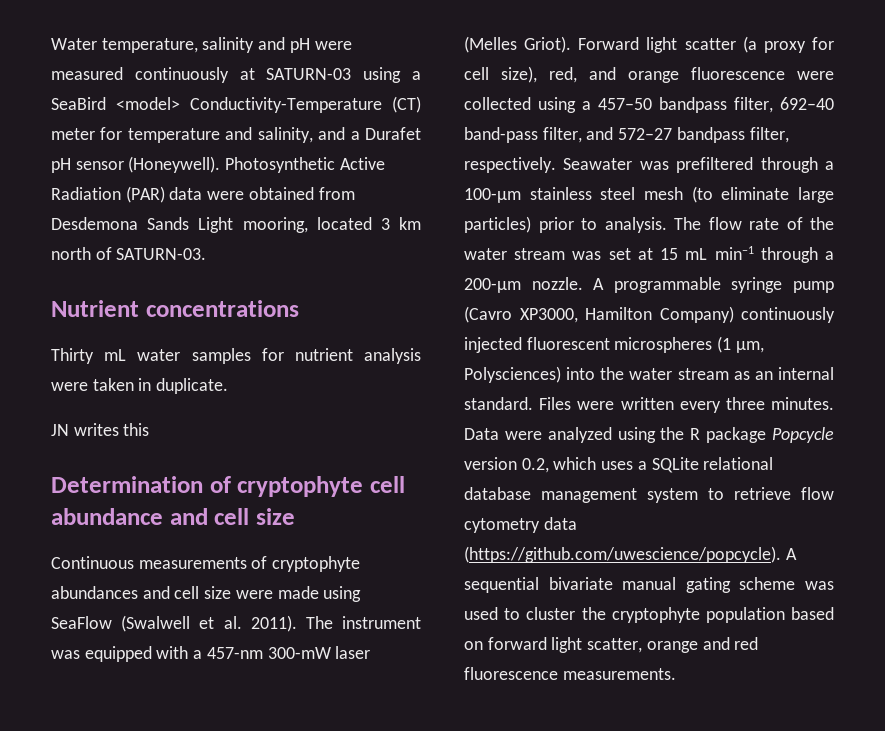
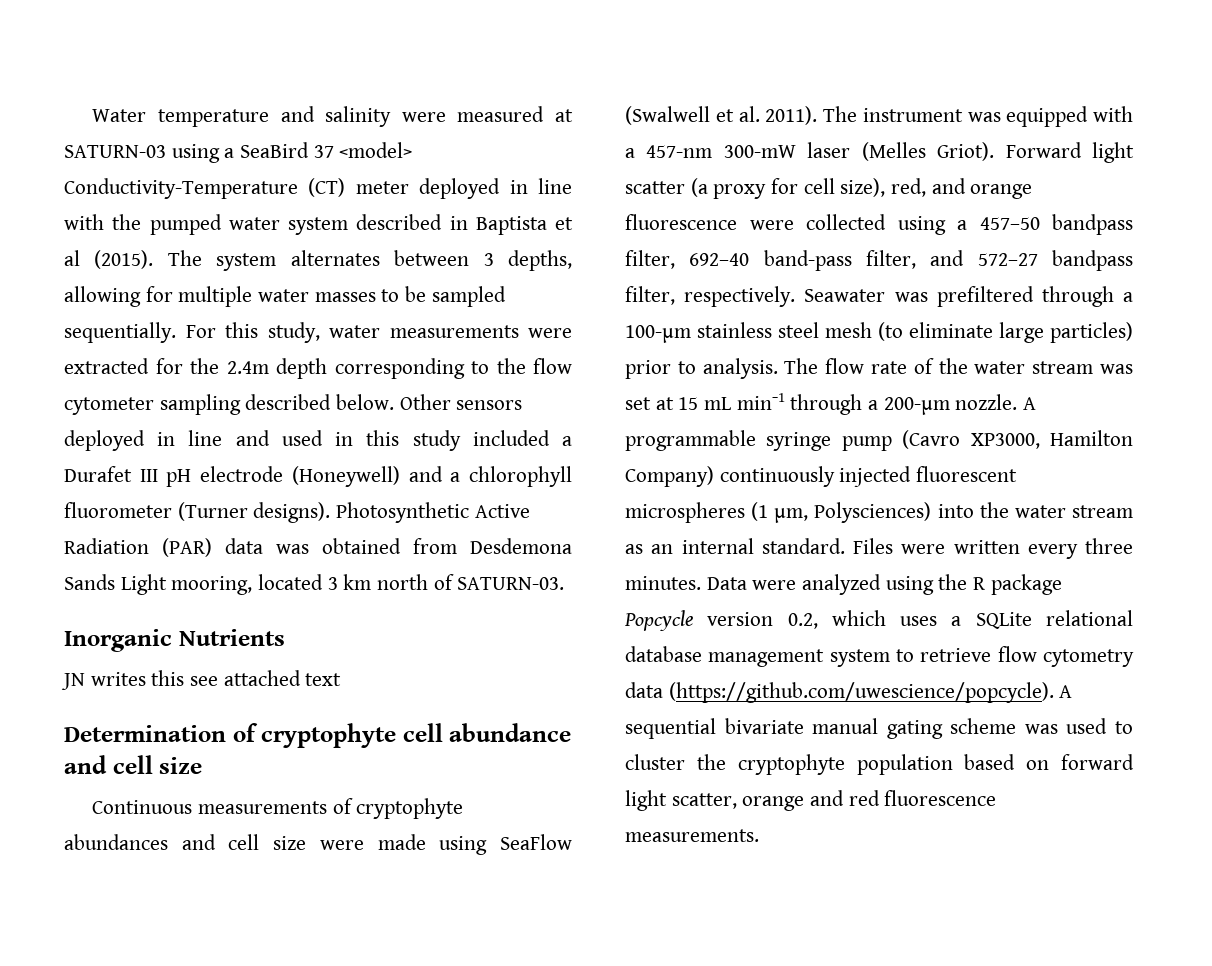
[101,37,310,53] temperature, salinity and pH -> [157,106,392,127] temperature and salinity
[134,67,229,83] continuously -> (545, 114) none
(106, 103) none -> [313,145,334,158] 37
[100,127,422,143] [51,156,221,173] for temperature and salinity, and a Durafet pH sensor (Honeywell). -> [419,178,572,199] [64,214,573,235] [64,250,572,271] [64,286,506,307] [64,322,572,343] [64,358,572,379] [64,394,523,415] [64,430,572,451] [64,466,572,487] [64,502,331,523] deployed in line with the pumped water system described in Baptista et al (2015). The system alternates between 3 depths, allowing for multiple water masses to be sampled sequentially. For this study, water measurements were extracted for the 2.4m depth corresponding to the flow cytometer sampling described below. Other sensors deployed in line and used in this study included a Durafet III pH electrode (Honeywell) and a chlorophyll fluorometer (Turner designs).
[207,191,245,200] were -> [276,544,309,554] was
[51,300,299,317] [51,348,421,364] [51,378,229,394] Nutrient concentrations // Thirty mL water samples for nutrient analysis were taken in duplicate. -> [64,629,285,652] Inorganic Nutrients
(150, 429) none -> [190,670,342,686] see attached text

